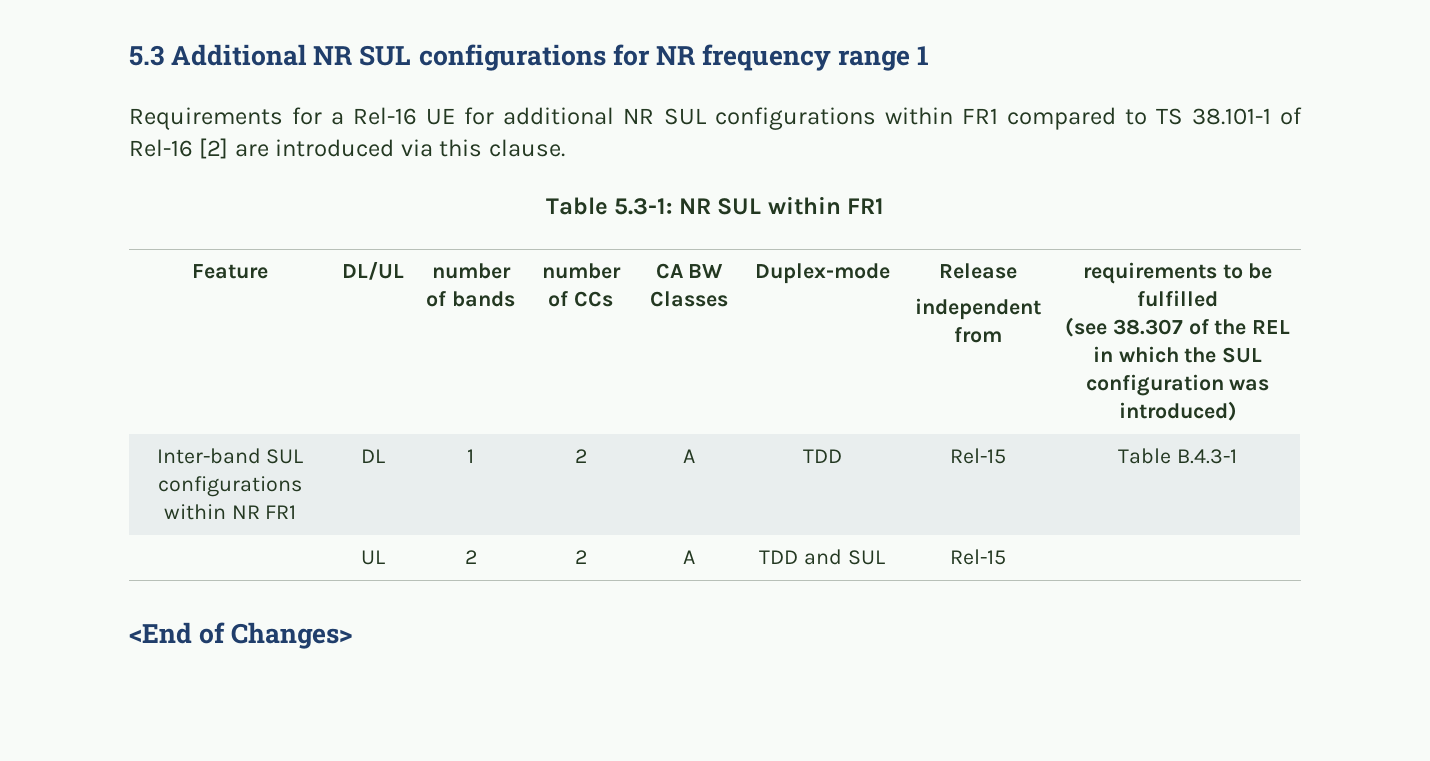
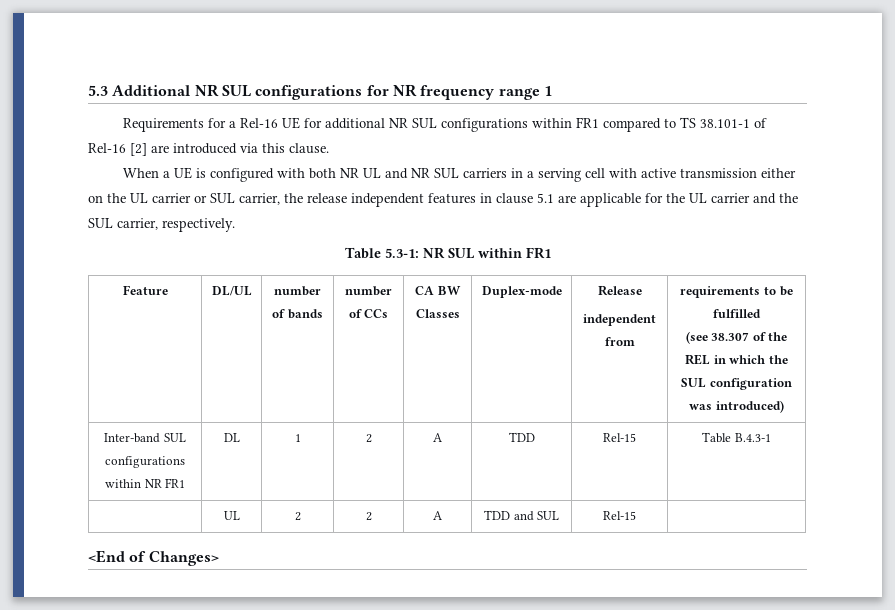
(565, 148) none -> [122,167,796,182] [88,193,798,207] [88,218,235,232] // When a UE is configured with both NR UL and NR SUL carriers in a serving cell with active transmission either on the UL carrier or SUL carrier, the release independent features in clause 5.1 are applicable for the UL carrier and the SUL carrier, respectively.

